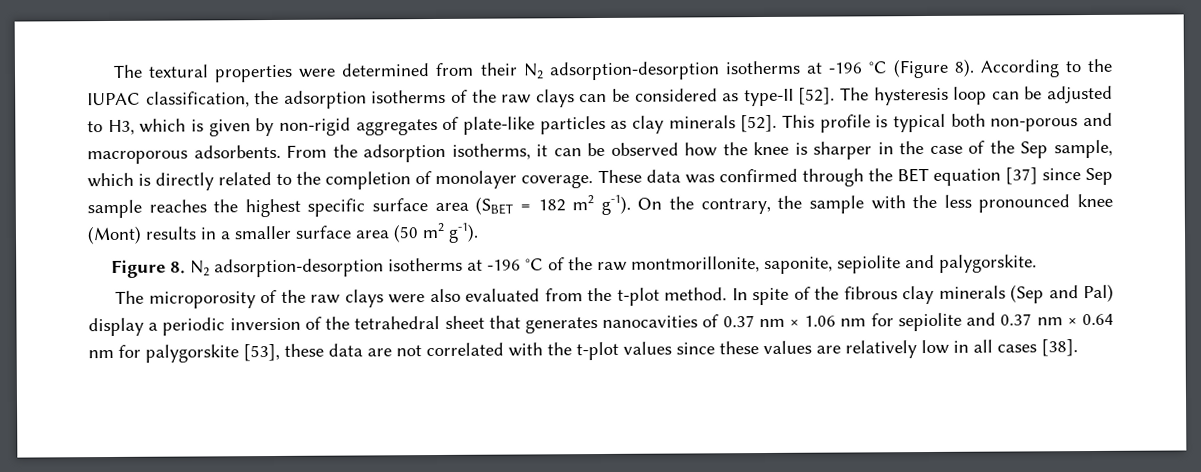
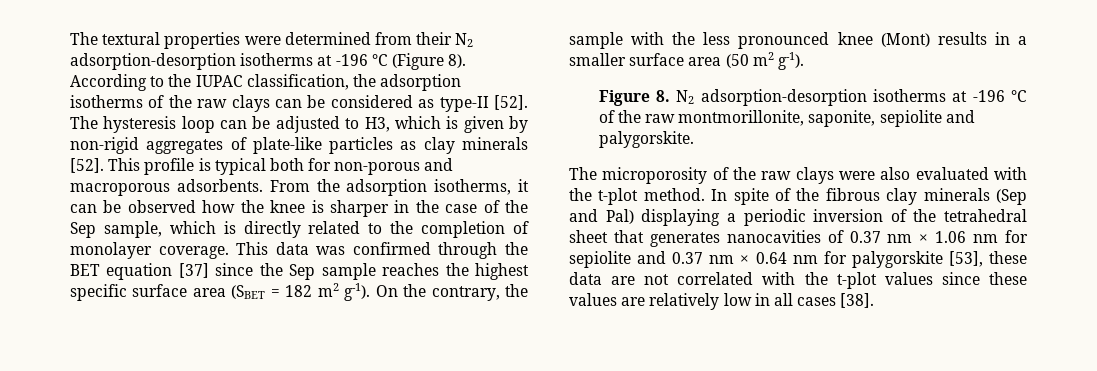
(986, 120) none -> [308,158,332,171] for
[597,169,642,184] These -> [236,242,269,255] This
(1081, 174) none -> [259,263,283,276] the
[544,288,583,302] from -> [994,167,1027,180] with
[88,317,144,337] display -> [641,209,721,226] displaying

